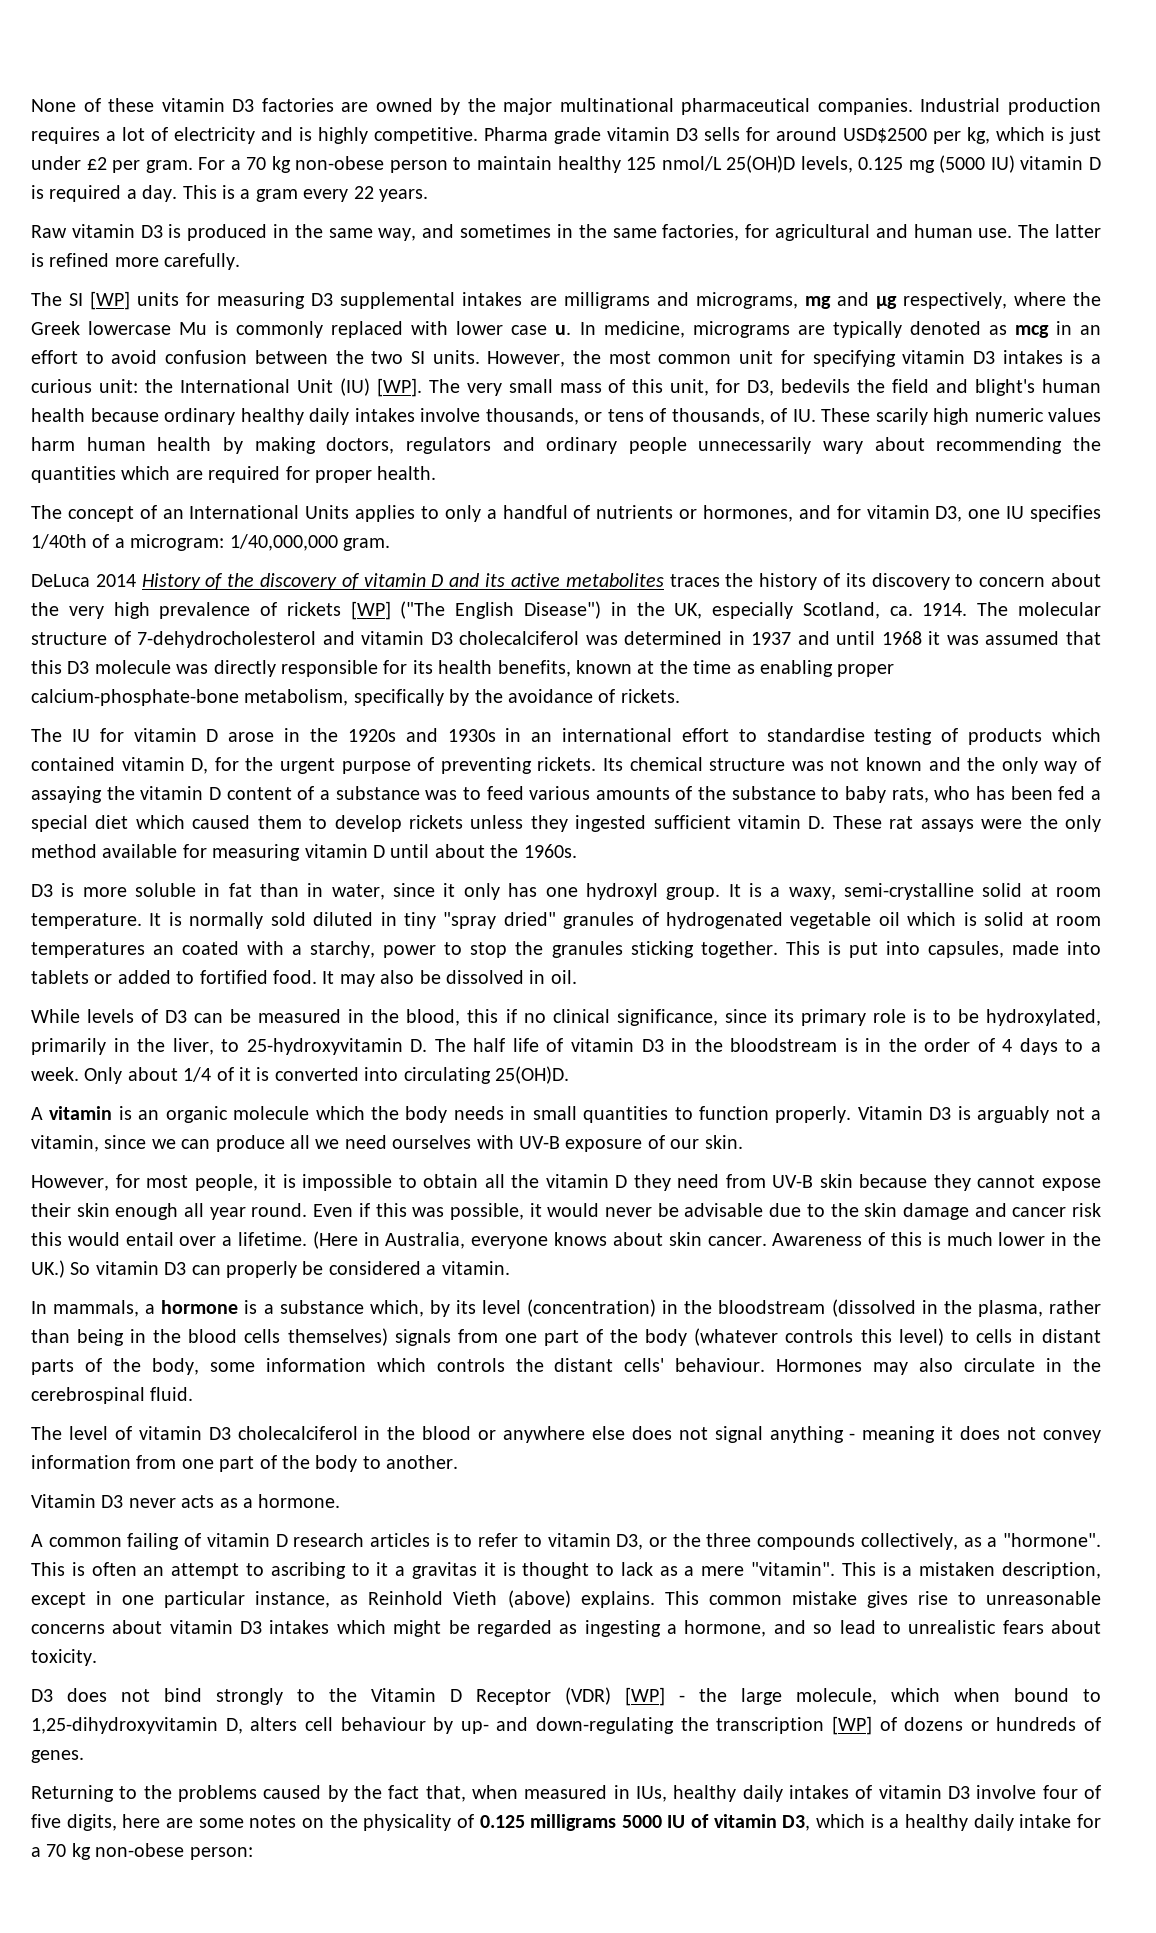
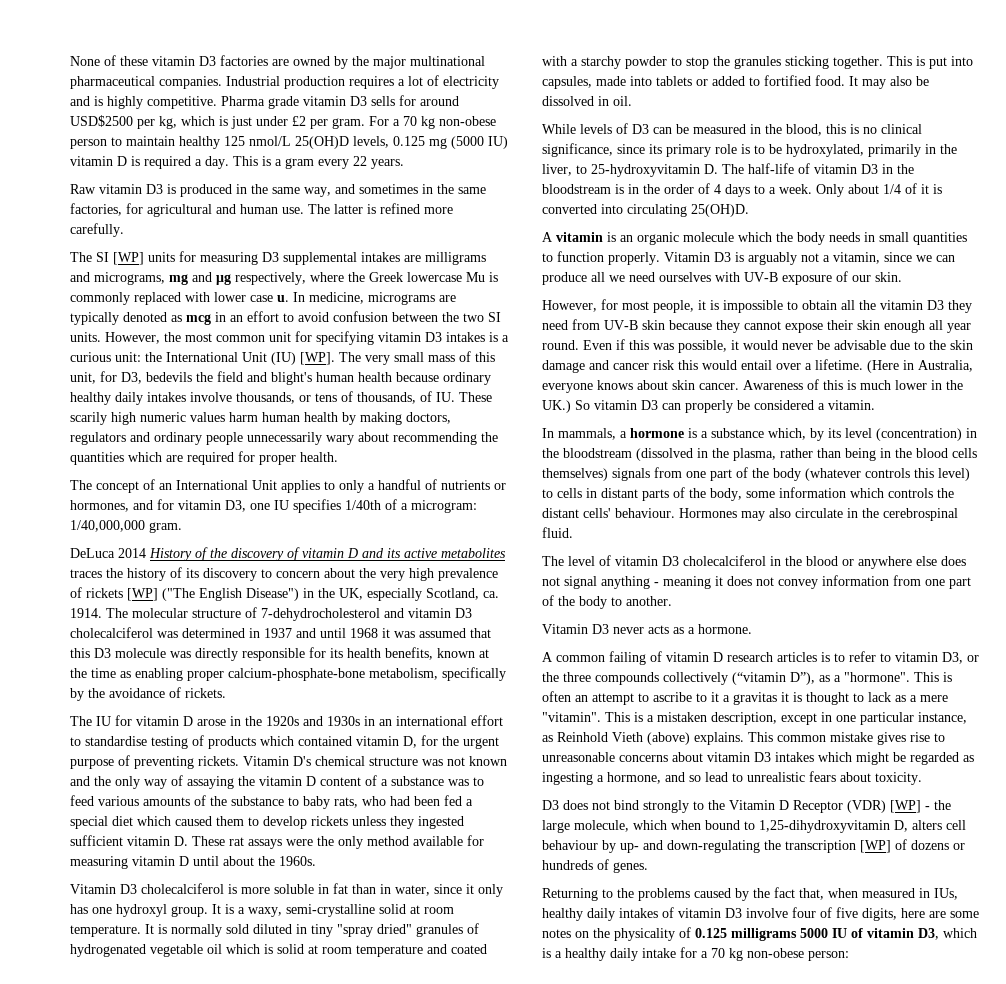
[305,505,350,519] Units -> [252,480,277,490] Unit
[603,758,624,771] Its -> [243,756,311,766] Vitamin D's
[976,786,1006,800] has -> [390,796,410,806] had
[31,884,53,897] D3 -> [70,883,224,894] Vitamin D3 cholecalciferol
[31,942,175,958] temperatures an -> [356,944,447,957] temperature and
[310,941,437,958] starchy, power -> [581,56,667,69] starchy powder
[505,1009,517,1023] if -> [850,124,859,134] is
[473,1038,539,1052] half life -> [748,163,794,174] half-life
[615,1175,628,1188] D -> [927,300,944,310] D3
[860,1533,958,1550] collectively, -> [663,672,815,685] collectively (“vitamin D”),
[270,1562,346,1579] ascribing -> [653,692,692,702] ascribe

